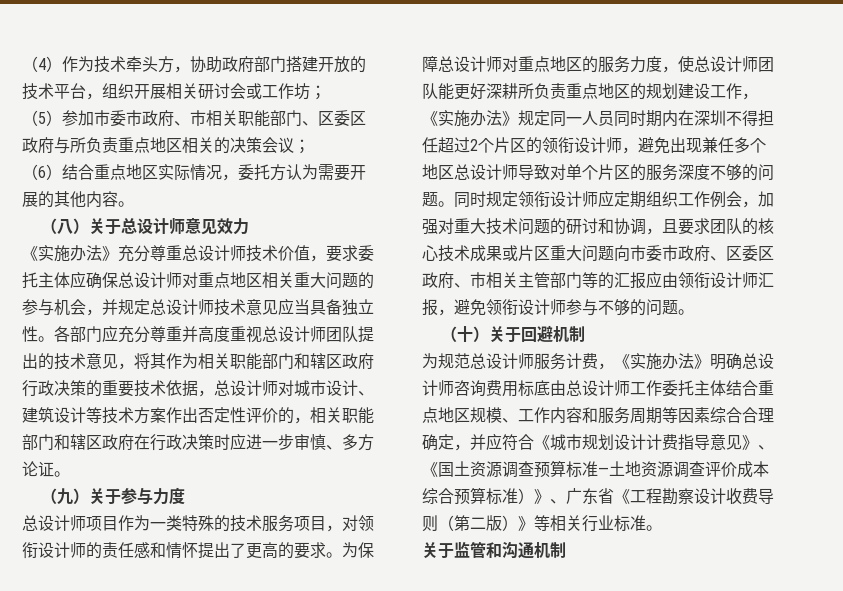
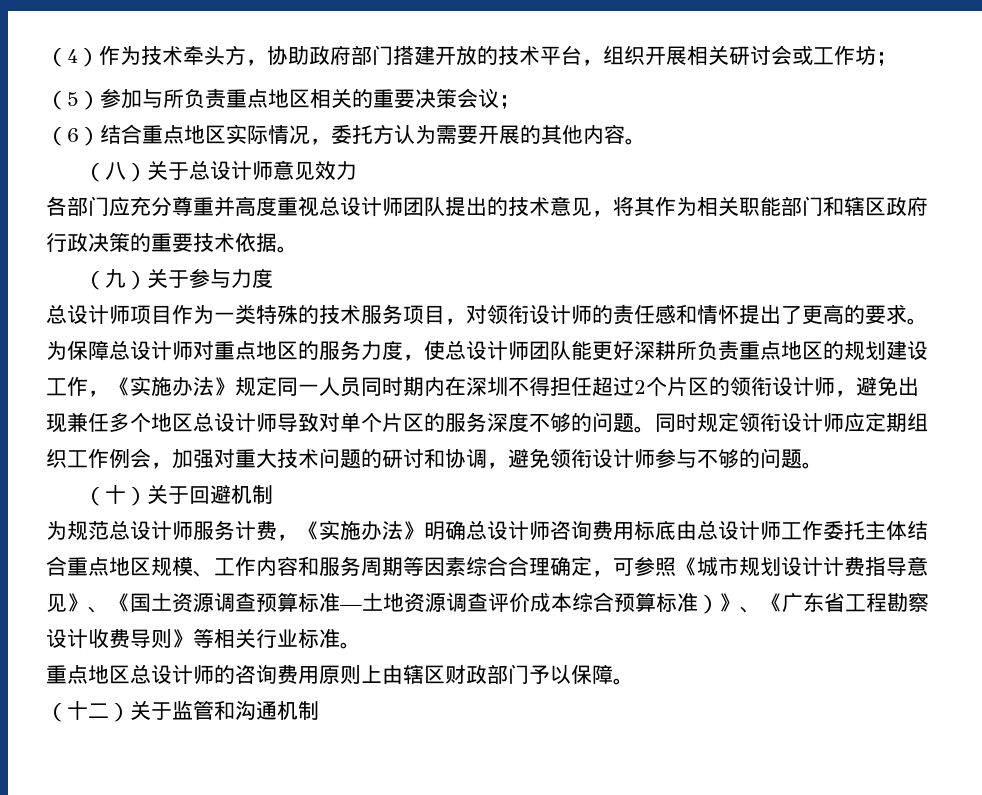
[94,110,366,127] [22,137,54,154] 市委市政府、市相关职能部门、区委区政府 -> (142, 99) none
(230, 145) none -> [373,89,415,108] 重要
[22,245,374,262] [22,271,374,289] [22,298,374,316] [22,326,54,342] 《实施办法》充分尊重总设计师技术价值，要求委托主体应确保总设计师对重点地区相关重大问题的参与机会，并规定总设计师技术意见应当具备独立性。 -> (357, 170) none
[198,380,374,397] [22,407,374,424] [22,433,374,451] [22,461,54,477] ，总设计师对城市设计、建筑设计等技术方案作出否定性评价的，相关职能部门和辖区政府在行政决策时应进一步审慎、多方论证 -> (277, 242) none
[662,218,774,235] [422,245,774,262] [422,271,774,289] [422,299,454,316] 且要求团队的核心技术成果或片区重大问题向市委市政府、区委区政府、市相关主管部门等的汇报应由领衔设计师汇报， -> (508, 465) none
[470,433,534,451] 并应符合 -> [613,556,676,576] 可参照
[566,488,630,504] 广东省《 -> [761,592,845,612] 《广东省
[438,515,518,531] （第二版） -> (172, 638) none
(662, 528) none -> [46,664,634,685] [46,701,130,722] 重点地区总设计师的咨询费用原则上由辖区财政部门予以保障。 // （十二）

